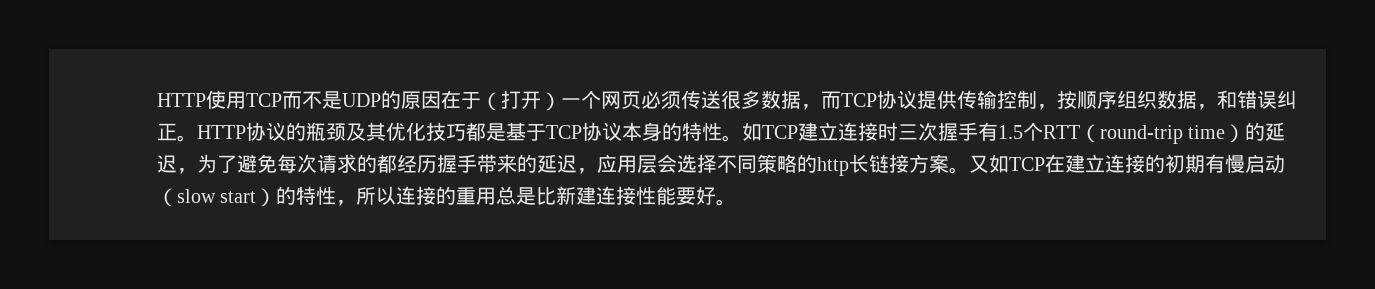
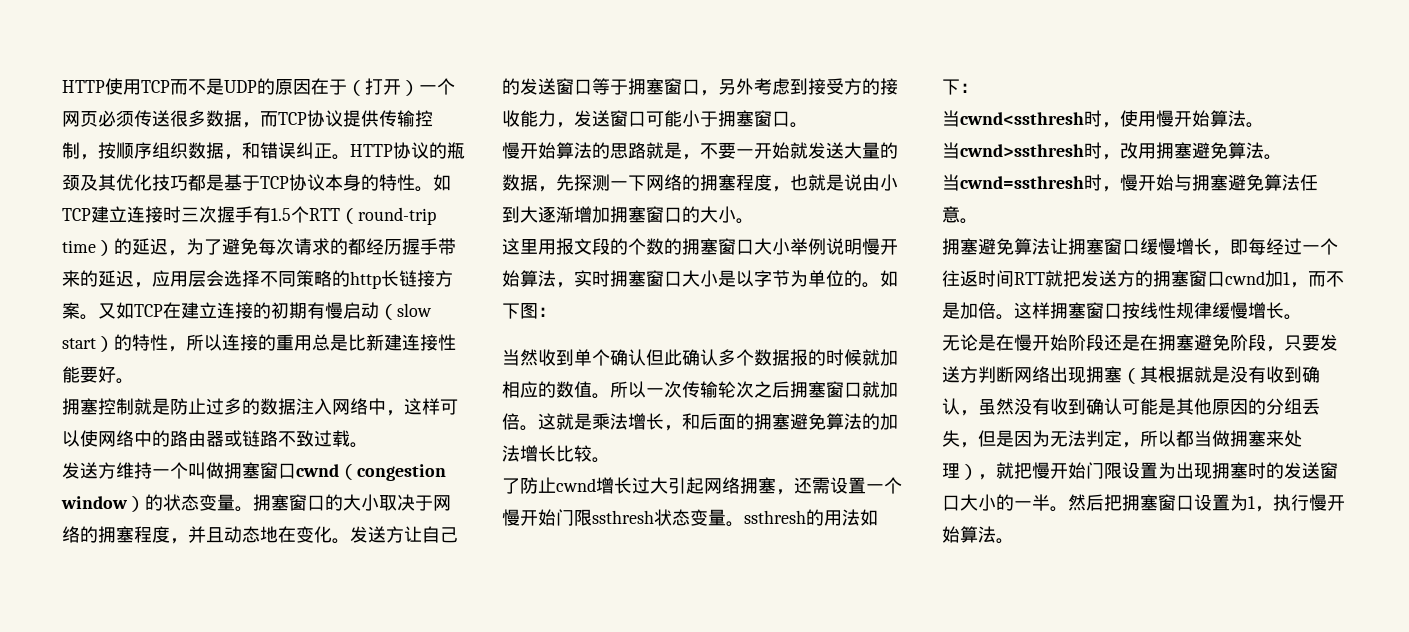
(737, 202) none -> [62,398,458,416] [62,430,368,448] [62,462,446,481] [61,494,451,512] [62,526,458,544] [502,78,898,96] [502,110,808,128] [502,142,898,160] [502,174,898,192] [502,206,754,224] [502,238,898,255] [502,270,898,288] [502,303,556,319] [502,349,898,366] [502,381,898,399] [502,413,898,431] [502,445,610,463] [502,477,902,495] [502,509,878,527] [942,79,978,95] [942,110,1264,128] [942,142,1282,160] [942,174,1318,192] [942,206,978,224] [942,238,1338,256] [942,270,1344,288] [942,302,1302,320] [942,334,1338,352] [942,366,1320,384] [942,398,1320,416] [942,430,1302,448] [942,462,1338,480] [942,494,1345,512] [942,526,1014,544] // 拥塞控制就是防止过多的数据注入网络中，这样可以使网络中的路由器或链路不致过载。 // 发送方维持一个叫做拥塞窗口cwnd（congestion window）的状态变量。拥塞窗口的大小取决于网络的拥塞程度，并且动态地在变化。发送方让自己的发送窗口等于拥塞窗口，另外考虑到接受方的接收能力，发送窗口可能小于拥塞窗口。 // 慢开始算法的思路就是，不要一开始就发送大量的数据，先探测一下网络的拥塞程度，也就是说由小到大逐渐增加拥塞窗口的大小。 // 这里用报文段的个数的拥塞窗口大小举例说明慢开始算法，实时拥塞窗口大小是以字节为单位的。如下图： // 当然收到单个确认但此确认多个数据报的时候就加相应的数值。所以一次传输轮次之后拥塞窗口就加倍。这就是乘法增长，和后面的拥塞避免算法的加法增长比较。 // 了防止cwnd增长过大引起网络拥塞，还需设置一个慢开始门限ssthresh状态变量。ssthresh的用法如下： // 当cwnd<ssthresh时，使用慢开始算法。 // 当cwnd>ssthresh时，改用拥塞避免算法。 // 当cwnd=ssthresh时，慢开始与拥塞避免算法任意。 // 拥塞避免算法让拥塞窗口缓慢增长，即每经过一个往返时间RTT就把发送方的拥塞窗口cwnd加1，而不是加倍。这样拥塞窗口按线性规律缓慢增长。 // 无论是在慢开始阶段还是在拥塞避免阶段，只要发送方判断网络出现拥塞（其根据就是没有收到确认，虽然没有收到确认可能是其他原因的分组丢失，但是因为无法判定，所以都当做拥塞来处理），就把慢开始门限设置为出现拥塞时的发送窗口大小的一半。然后把拥塞窗口设置为1，执行慢开始算法。

